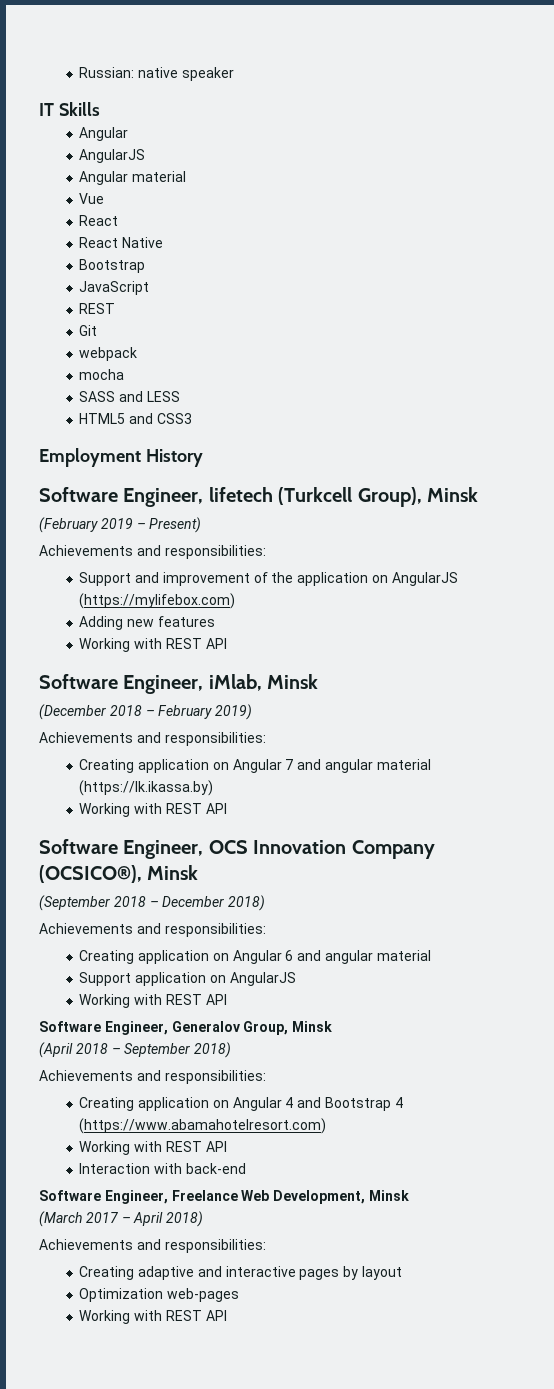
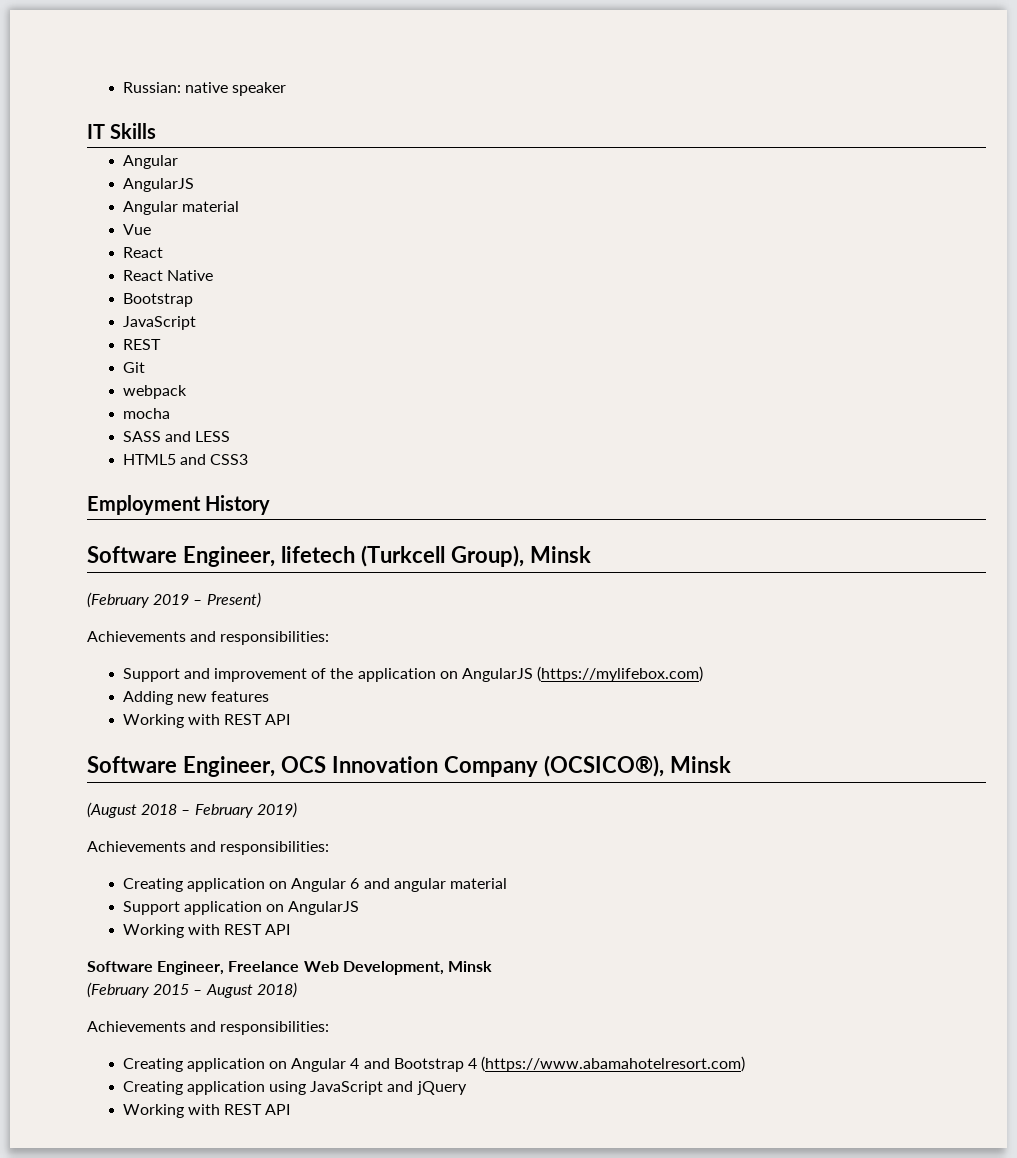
[39,674,319,694] [39,704,253,720] [39,732,266,746] [79,759,431,773] [79,780,214,796] [79,803,227,817] // Software Engineer, iMlab, Minsk // (December 2018 – February 2019) // Achievements and responsibilities: // Creating application on Angular 7 and angular material (https://lk.ikassa.by) // Working with REST API -> (291, 719) none
[39,895,266,911] (September 2018 – December 2018) -> [87,802,297,818] (August 2018 – February 2019)
[171,1021,333,1035] [39,1042,191,1058] Generalov Group, Minsk // (April 2018 – September -> [228,961,492,975] [87,982,253,998] Freelance Web Development, Minsk // (February 2015 – August
[79,1141,227,1155] [79,1163,246,1174] [39,1190,409,1204] [39,1211,204,1227] [39,1239,266,1253] [79,1266,402,1280] [79,1288,240,1302] Working with REST API // Interaction with back-end // Software Engineer, Freelance Web Development, Minsk // (March 2017 – April 2018) // Achievements and responsibilities: // Creating adaptive and interactive pages by layout // Optimization web-pages -> [122,1081,467,1095] Creating application using JavaScript and jQuery

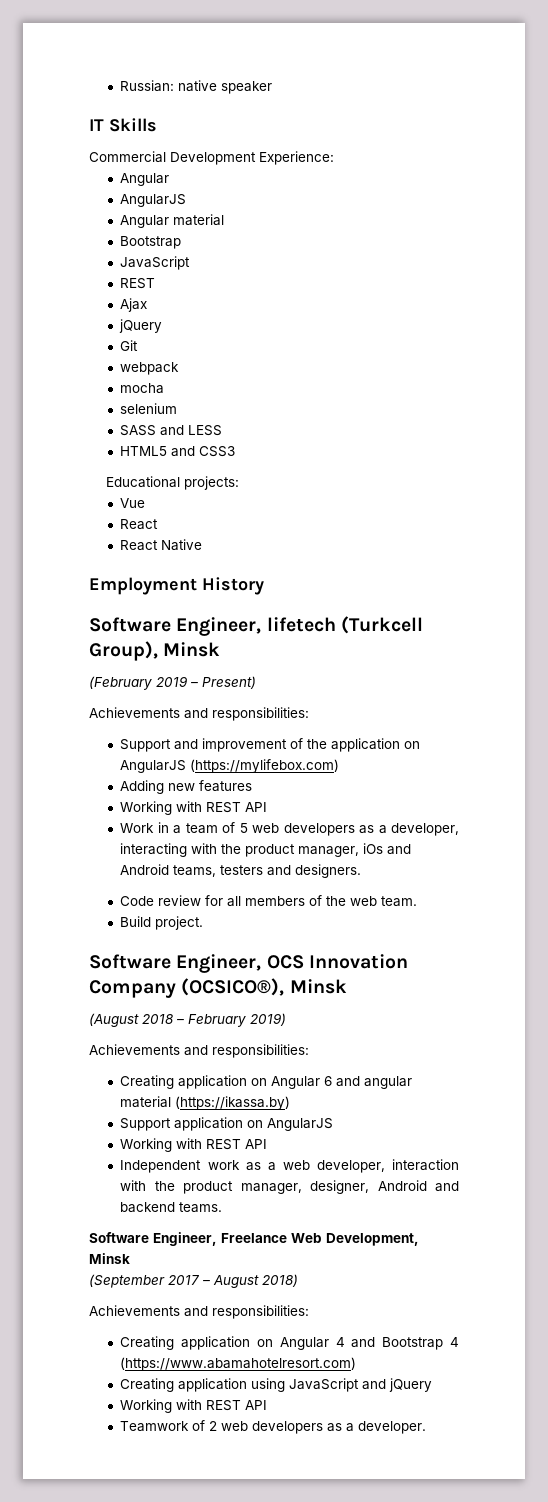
(157, 131) none -> [89,151,334,165] // Commercial Development Experience:
[122,224,151,235] [122,247,163,258] [122,270,213,281] // Vue // React // React Native -> (225, 220) none
(161, 344) none -> [120,298,148,312] [119,319,163,333] // Ajax // jQuery
(170, 413) none -> [120,403,178,414] // selenium
(249, 459) none -> [105,476,239,490] [120,498,146,508] [120,519,159,530] [120,539,203,551] // Educational projects: // Vue // React // React Native
(291, 719) none -> [120,822,459,836] [120,843,412,857] [120,864,362,878] [120,895,418,907] [120,916,204,930] // Work in a team of 5 web developers as a developer, interacting with the product manager, iOs and Android teams, testers and designers. // Code review for all members of the web team. // Build project.
(508, 883) none -> [175,1096,291,1110] (https://ikassa.by)
(291, 929) none -> [120,1159,459,1173] [120,1180,459,1194] [120,1202,223,1213] // Independent work as a web developer, interaction with the product manager, designer, Android and backend teams.
[87,982,190,998] (February 2015 -> [89,1274,200,1288] (September 2017
(291, 1109) none -> [120,1420,427,1434] // Teamwork of 2 web developers as a developer.

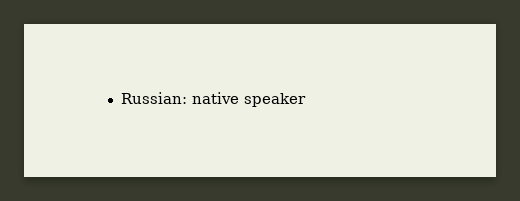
[89,118,157,132] [89,151,334,165] [120,173,170,186] [120,194,187,207] [120,214,225,228] [120,236,182,249] [120,256,191,270] [120,278,156,289] [120,298,148,312] [119,319,163,333] [120,340,139,351] [120,362,180,375] [120,383,165,394] [120,403,178,414] [120,425,223,436] [120,446,236,457] [105,476,239,490] [120,498,146,508] [120,519,159,530] [120,539,203,551] [89,577,264,595] [89,616,423,636] [89,641,221,661] [89,676,256,690] [89,707,309,721] [120,738,421,752] [120,759,340,773] [120,780,253,794] [120,801,268,815] [120,822,459,836] [120,843,412,857] [120,864,362,878] [120,895,418,907] [120,916,204,930] [89,954,408,973] [89,978,347,998] [89,1013,286,1027] [89,1044,309,1058] [120,1075,413,1089] [120,1096,291,1110] [120,1117,334,1131] [120,1138,268,1152] [120,1159,459,1173] [120,1180,459,1194] [120,1202,223,1213] [89,1232,419,1246] [89,1253,130,1264] [89,1274,298,1288] [89,1305,309,1319] [120,1336,459,1350] [120,1357,357,1371] [120,1378,433,1392] [120,1399,268,1413] [120,1420,427,1434] // IT Skills // Commercial Development Experience: // Angular // AngularJS // Angular material // Bootstrap // JavaScript // REST // Ajax // jQuery // Git // webpack // mocha // selenium // SASS and LESS // HTML5 and CSS3 // Educational projects: // Vue // React // React Native // Employment History // Software Engineer, lifetech (Turkcell Group), Minsk // (February 2019 – Present) // Achievements and responsibilities: // Support and improvement of the application on AngularJS (https://mylifebox.com) // Adding new features // Working with REST API // Work in a team of 5 web developers as a developer, interacting with the product manager, iOs and Android teams, testers and designers. // Code review for all members of the web team. // Build project. // Software Engineer, OCS Innovation Company (OCSICO®), Minsk // (August 2018 – February 2019) // Achievements and responsibilities: // Creating application on Angular 6 and angular material (https://ikassa.by) // Support application on AngularJS // Working with REST API // Independent work as a web developer, interaction with the product manager, designer, Android and backend teams. // Software Engineer, Freelance Web Development, Minsk // (September 2017 – August 2018) // Achievements and responsibilities: // Creating application on Angular 4 and Bootstrap 4 (https://www.abamahotelresort.com) // Creating application using JavaScript and jQuery // Working with REST API // Teamwork of 2 web developers as a developer. -> (307, 100) none

